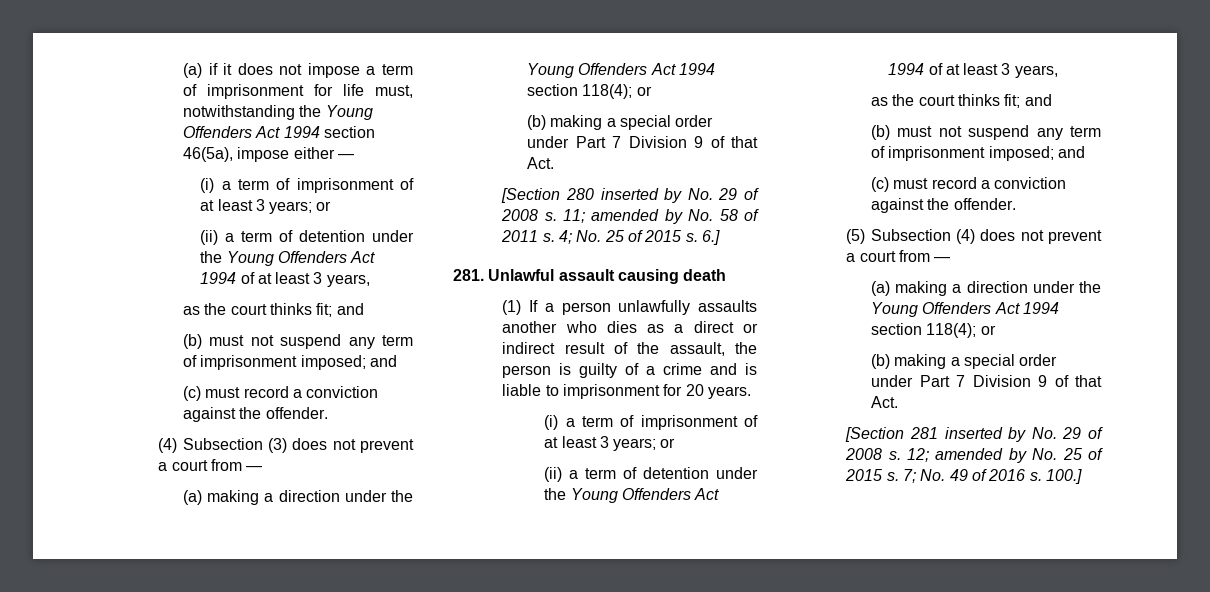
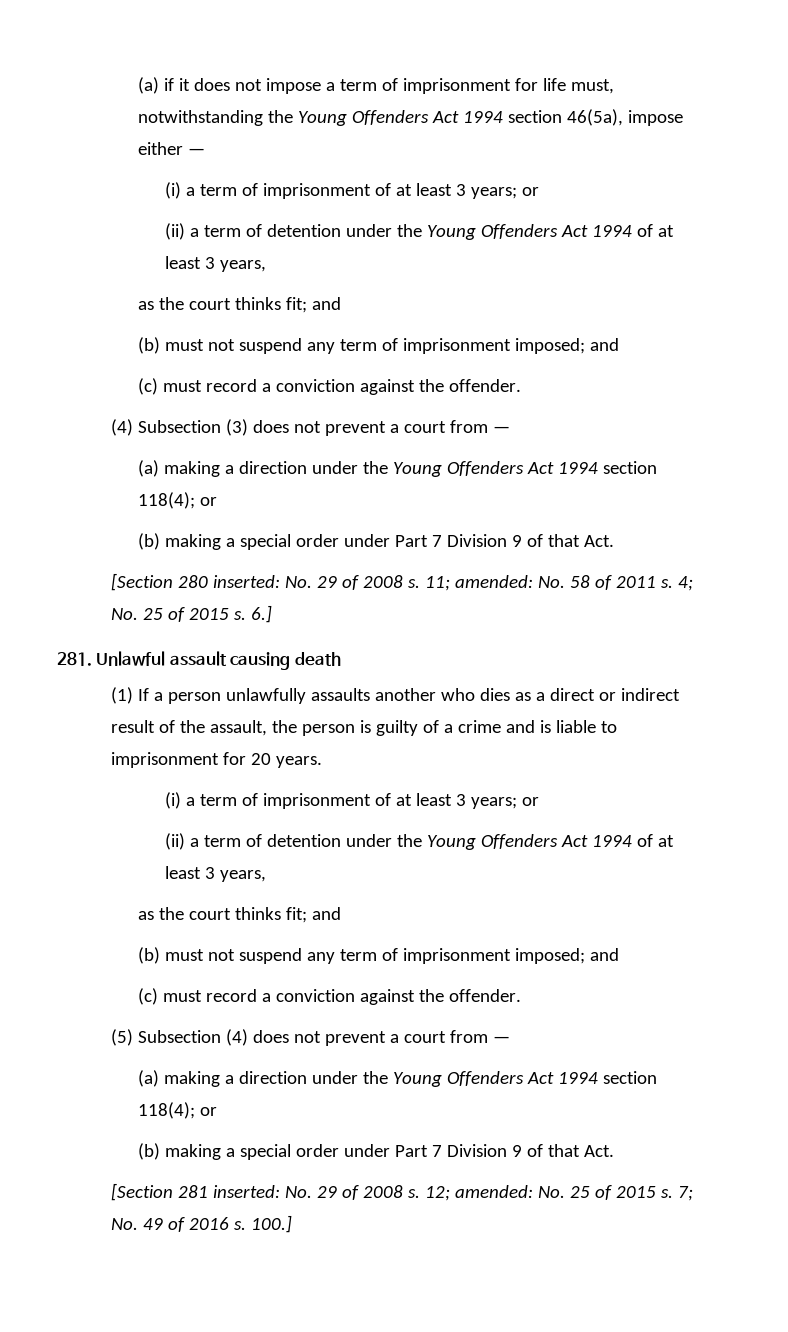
[600,188,683,203] inserted by -> [213,575,281,588] inserted:
[591,209,683,224] amended by -> [455,575,534,588] amended:
[944,427,1027,442] inserted by -> [213,1185,281,1198] inserted:
[935,448,1027,463] amended by -> [455,1185,534,1198] amended:

